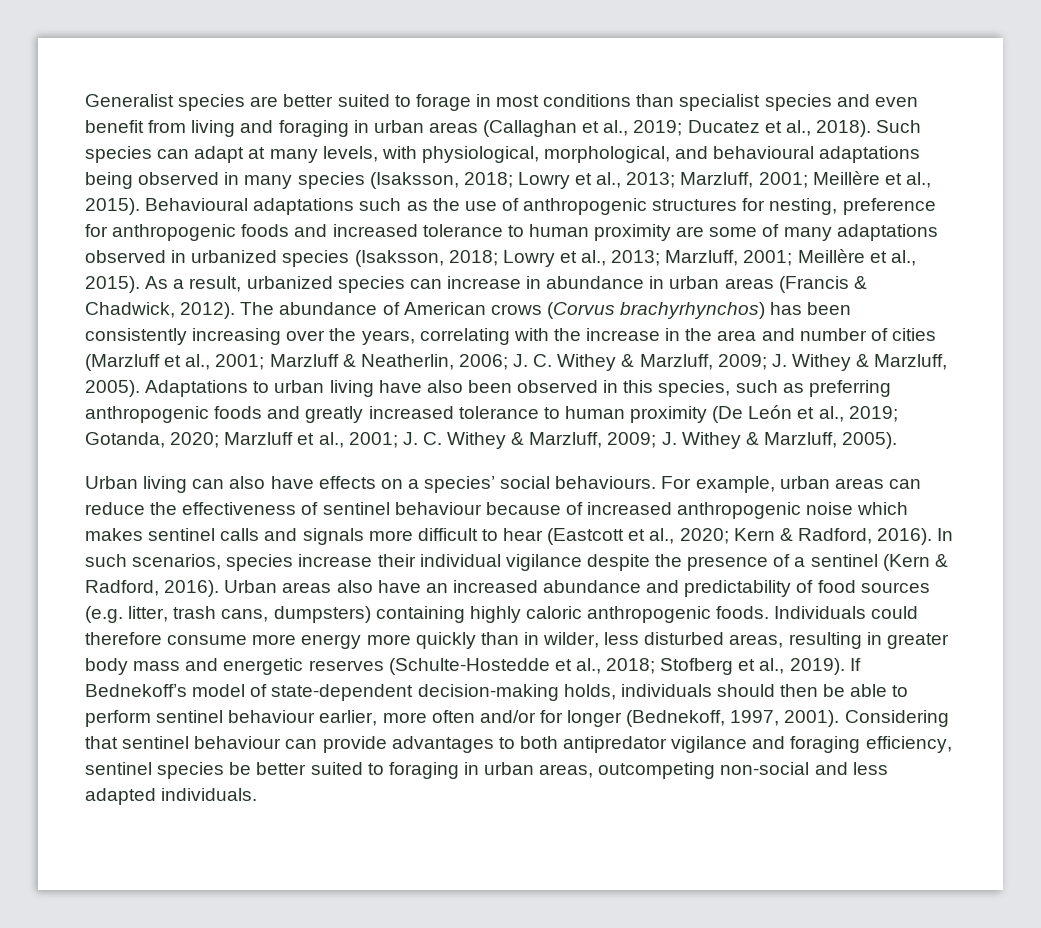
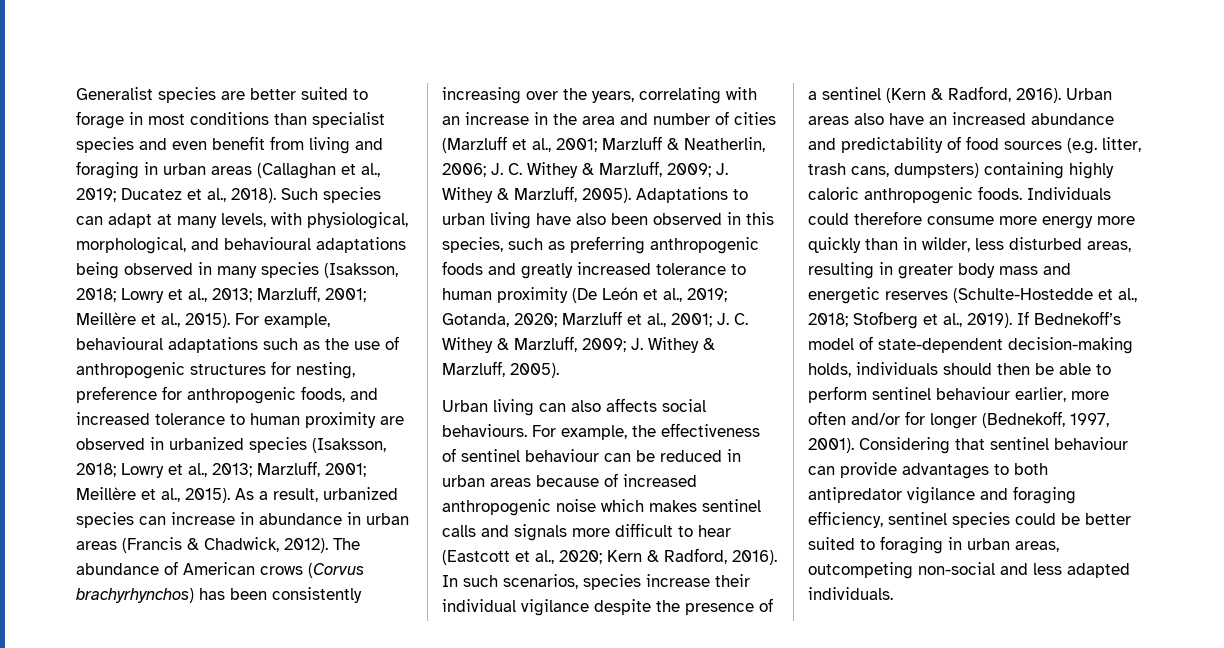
[145,198,249,211] Behavioural -> [235,313,330,328] [76,337,163,350] For example, behavioural
[241,224,290,237] foods -> [301,386,345,402] foods,
[709,224,938,241] some of many adaptations -> (404, 420) none
[553,328,581,341] the -> [442,116,460,125] an
[270,476,921,493] [85,502,145,515] have effects on a species’ social behaviours. For example, urban areas can reduce -> [606,398,706,412] [442,424,627,440] affects social behaviours. For example,
(482, 508) none -> [604,449,741,462] [442,475,531,487] can be reduced in urban areas
(225, 770) none -> [1015,513,1056,525] could

